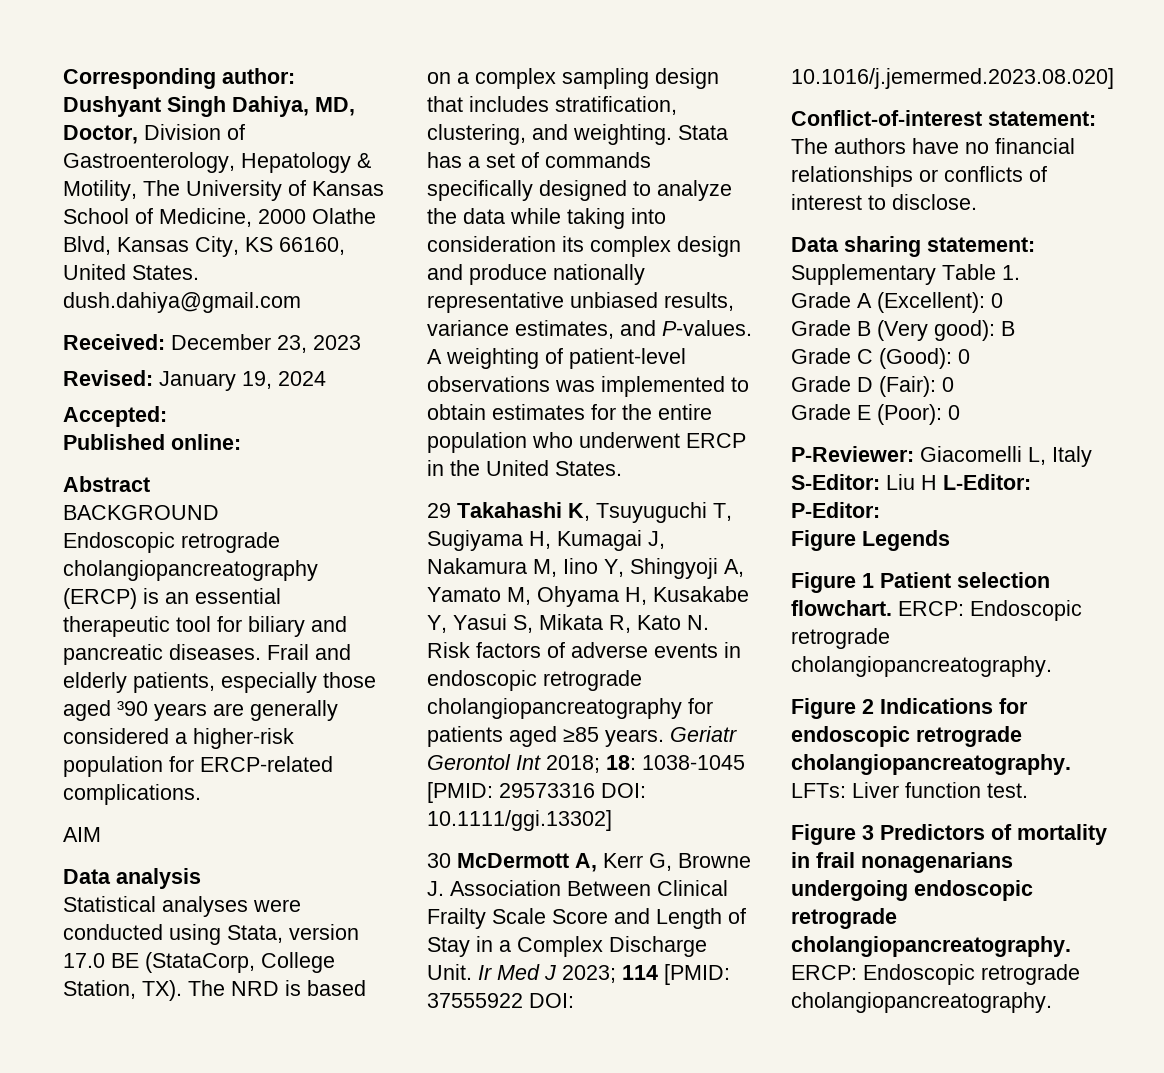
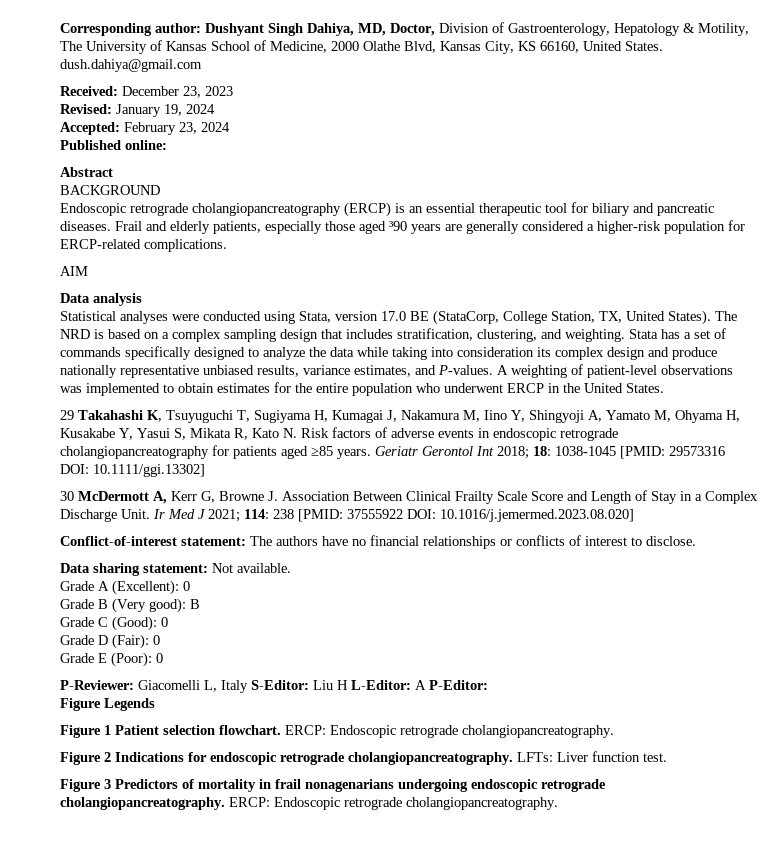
(167, 416) none -> [124,122,230,135] February 23, 2024
[142,980,182,1001] TX). -> [599,310,711,325] TX, United States).
[562,965,658,983] 2023; 114 -> [208,509,294,522] 2021; 114: 238
[791,264,1020,285] Supplementary Table 1. -> [212,563,291,573] Not available.
(1031, 482) none -> [415,680,426,690] A

